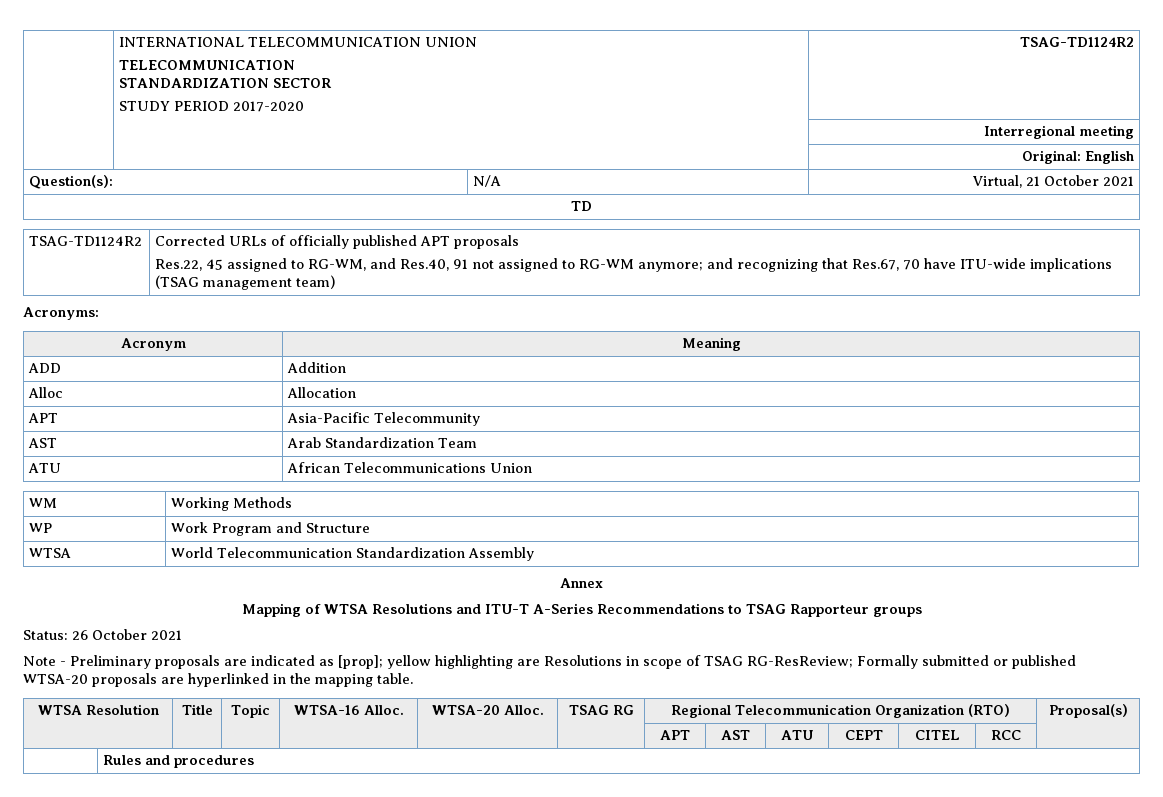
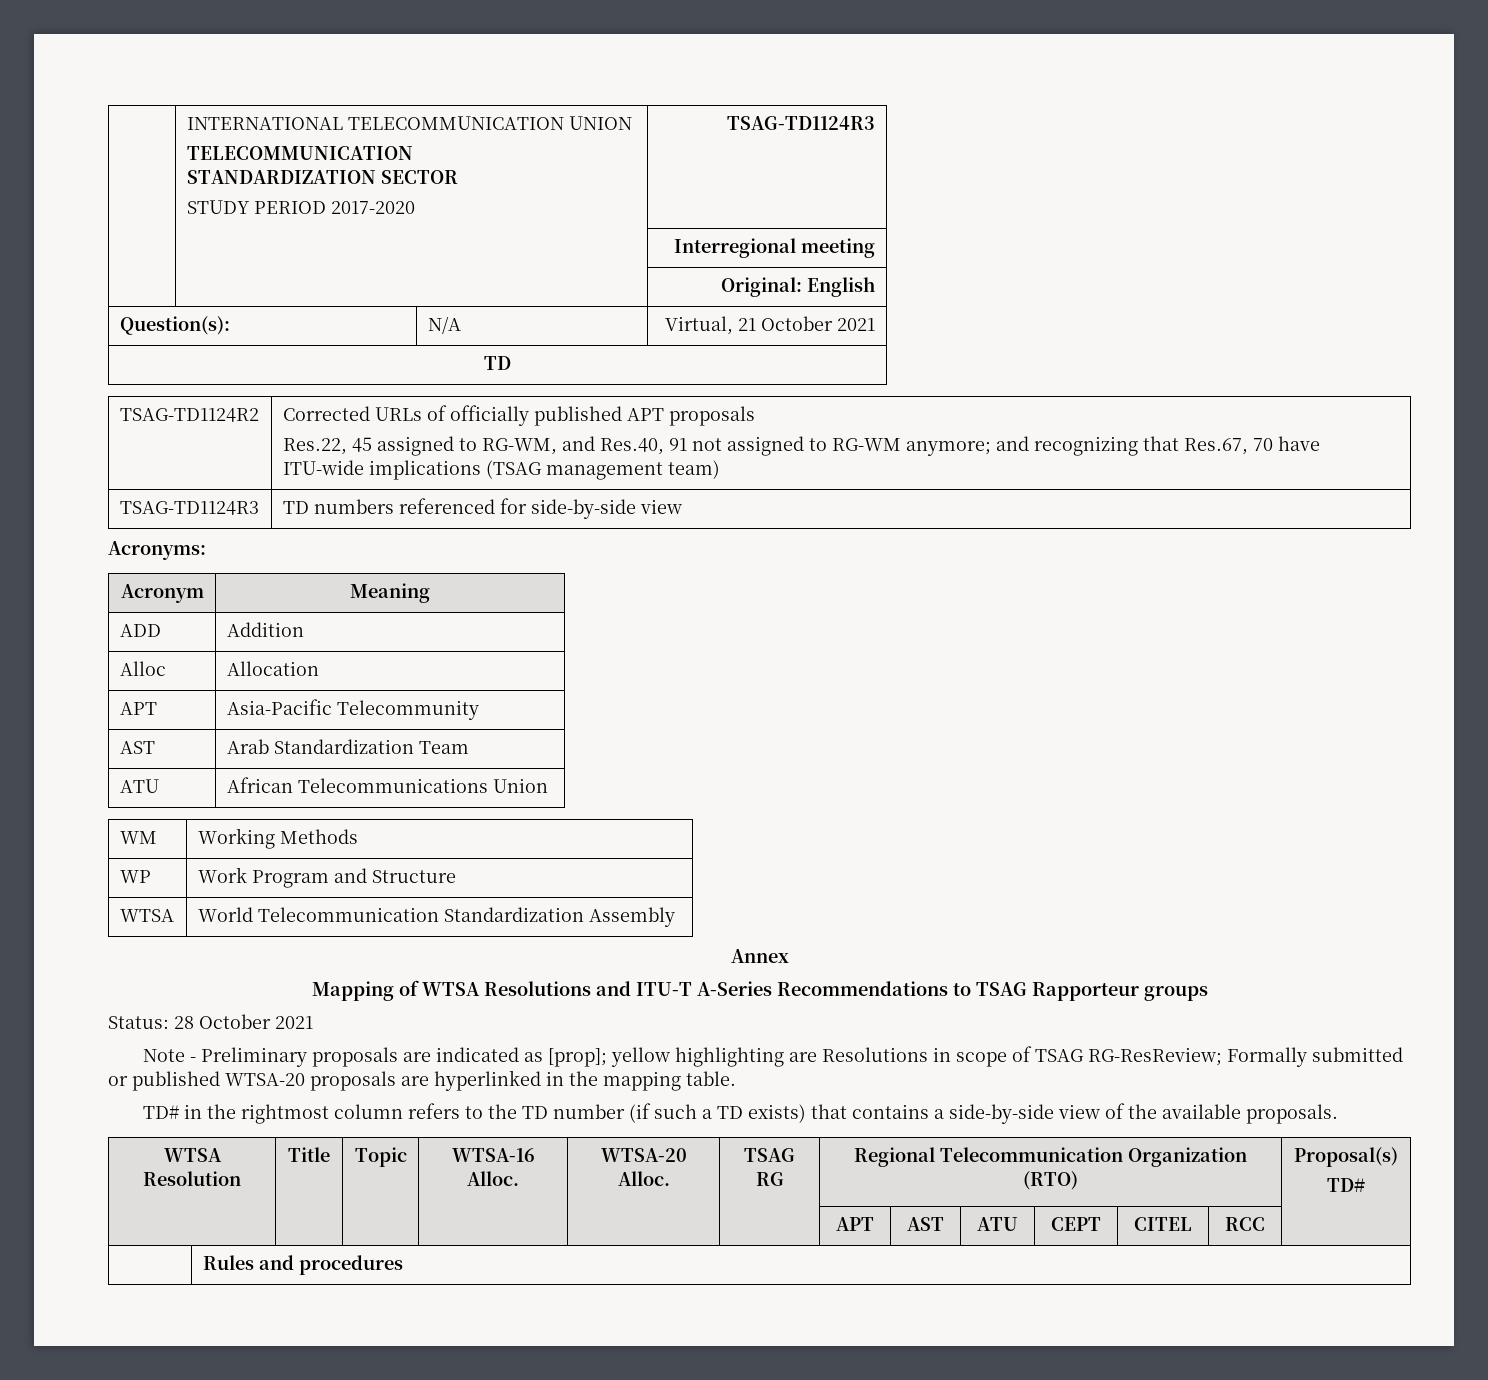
[1019,37,1134,47] TSAG-TD1124R2 -> [727,116,876,130] TSAG-TD1124R3
(336, 282) none -> [119,501,259,515] [282,498,682,519] // TSAG-TD1124R3 | TD numbers referenced for side-by-side view
[72,630,88,640] 26 -> [174,1016,194,1029] 28
(413, 678) none -> [142,1103,1338,1124] // TD# in the rightmost column refers to the TD number (if such a TD exists) that contains a side-by-side view of the available proposals.
(1128, 711) none -> [1327,1178,1365,1192] // TD#

